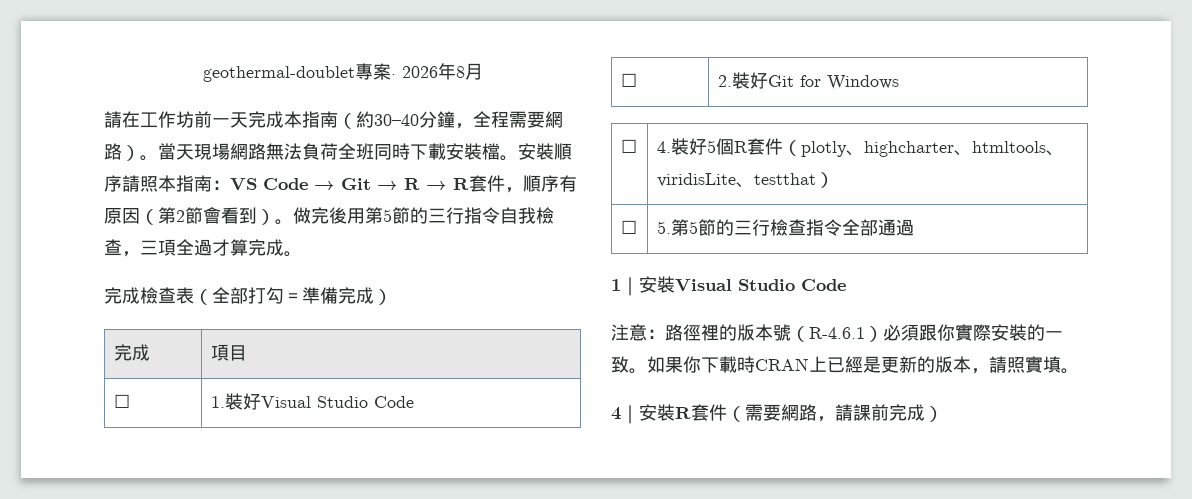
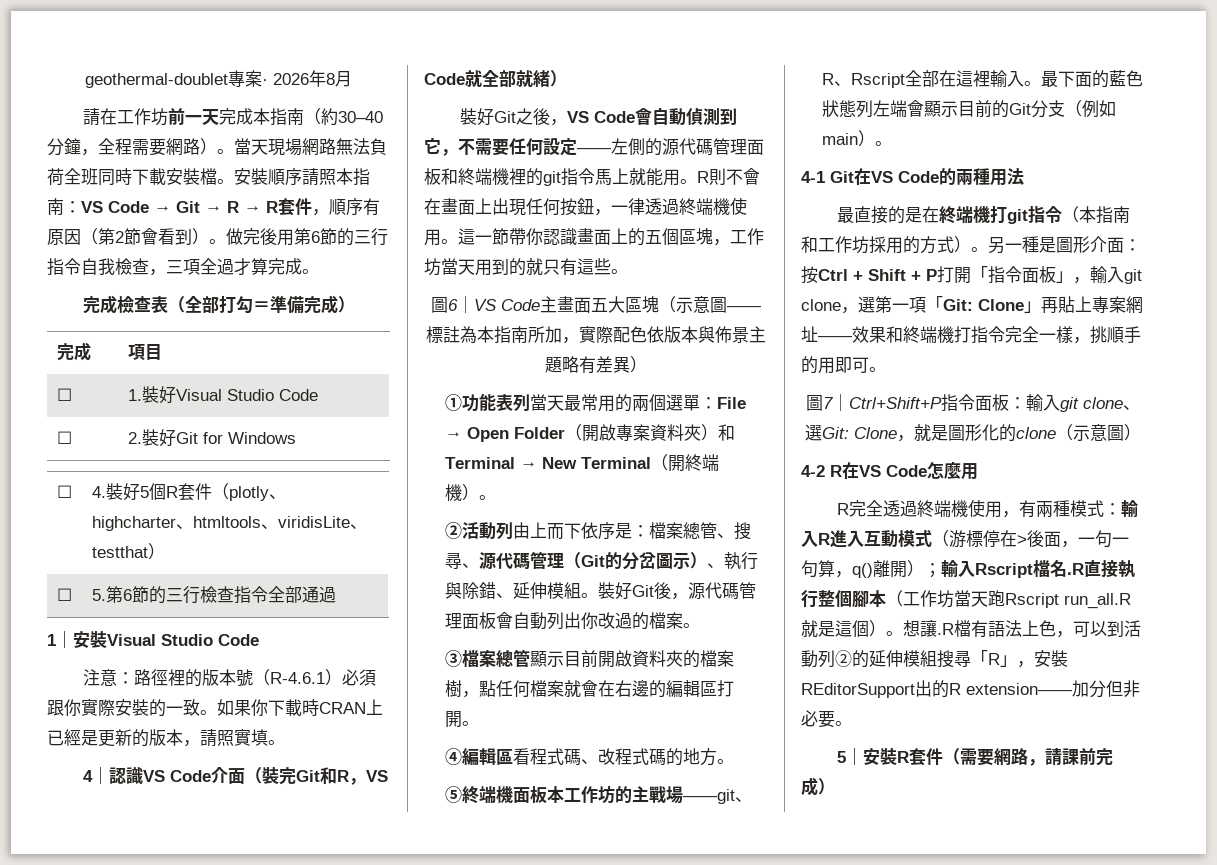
[383,209,392,222] 5 -> [311,231,320,243] 6
[688,221,698,234] 5 -> [122,589,132,601] 6
(639, 414) none -> [109,767,389,785] [424,70,567,88] [460,107,738,126] [424,138,764,156] [424,168,760,186] [424,197,747,216] [424,228,764,246] [424,258,628,276] [430,296,762,313] [425,326,766,344] [544,356,647,374] [445,393,747,412] [445,424,736,442] [445,454,720,472] [445,484,497,501] [445,522,752,540] [445,551,759,570] [445,582,757,600] [445,612,701,630] [445,649,735,668] [445,680,735,698] [445,711,480,728] [445,748,735,766] [445,786,753,804] [822,70,1144,88] [822,100,1117,118] [822,130,893,147] [801,168,1024,186] [837,205,1131,224] [801,236,1141,254] [801,266,1142,284] [801,296,1143,314] [801,326,1141,344] [801,356,886,374] [805,394,1140,412] [804,424,1141,442] [801,462,978,480] [837,499,1139,518] [801,530,1129,548] [801,560,1135,578] [801,590,1131,609] [801,620,1141,638] [801,650,1068,668] [801,680,1140,698] [801,710,852,728] [837,748,864,765] 認識VS Code介面（裝完Git和R，VS Code就全部就緒） // 裝好Git之後，VS Code會自動偵測到它，不需要任何設定——左側的源代碼管理面板和終端機裡的git指令馬上就能用。R則不會在畫面上出現任何按鈕，一律透過終端機使用。這一節帶你認識畫面上的五個區塊，工作坊當天用到的就只有這些。 // 圖6｜VS Code主畫面五大區塊（示意圖——標註為本指南所加，實際配色依版本與佈景主題略有差異） // ①功能表列當天最常用的兩個選單：File → Open Folder（開啟專案資料夾）和Terminal → New Terminal（開終端機）。 // ②活動列由上而下依序是：檔案總管、搜尋、源代碼管理（Git的分岔圖示）、執行與除錯、延伸模組。裝好Git後，源代碼管理面板會自動列出你改過的檔案。 // ③檔案總管顯示目前開啟資料夾的檔案樹，點任何檔案就會在右邊的編輯區打開。 // ④編輯區看程式碼、改程式碼的地方。 // ⑤終端機面板本工作坊的主戰場——git、R、Rscript全部在這裡輸入。最下面的藍色狀態列左端會顯示目前的Git分支（例如main）。 // 4-1 Git在VS Code的兩種用法 // 最直接的是在終端機打git指令（本指南和工作坊採用的方式）。另一種是圖形介面：按Ctrl + Shift + P打開「指令面板」，輸入git clone，選第一項「Git: Clone」再貼上專案網址——效果和終端機打指令完全一樣，挑順手的用即可。 // 圖7｜Ctrl+Shift+P指令面板：輸入git clone、選Git: Clone，就是圖形化的clone（示意圖） // 4-2 R在VS Code怎麼用 // R完全透過終端機使用，有兩種模式：輸入R進入互動模式（游標停在>後面，一句一句算，q()離開）；輸入Rscript檔名.R直接執行整個腳本（工作坊當天跑Rscript run_all.R就是這個）。想讓.R檔有語法上色，可以到活動列②的延伸模組搜尋「R」，安裝REditorSupport出的R extension——加分但非必要。 // 5｜

